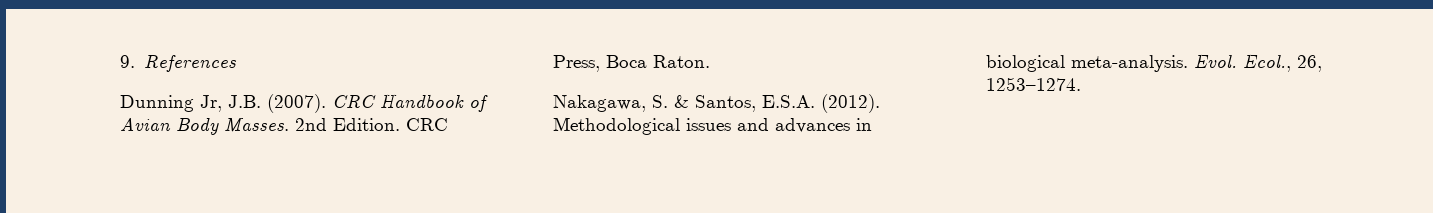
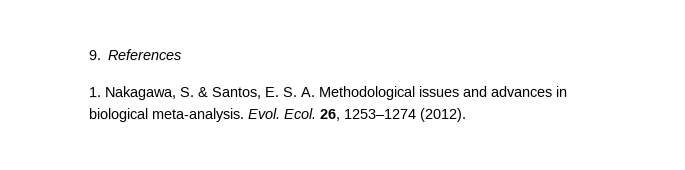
[119,94,488,113] [119,117,448,135] [552,55,710,72] Dunning Jr, J.B. (2007). CRC Handbook of Avian Body Masses. 2nd Edition. CRC Press, Boca Raton. // -> [89,87,103,98] 1.
[761,94,880,113] E.S.A. (2012). -> [265,87,317,98] E. S. A.
[1242,54,1322,72] [985,77,1081,91] Ecol., 26, 1253–1274. -> [284,107,468,122] Ecol. 26, 1253–1274 (2012).

